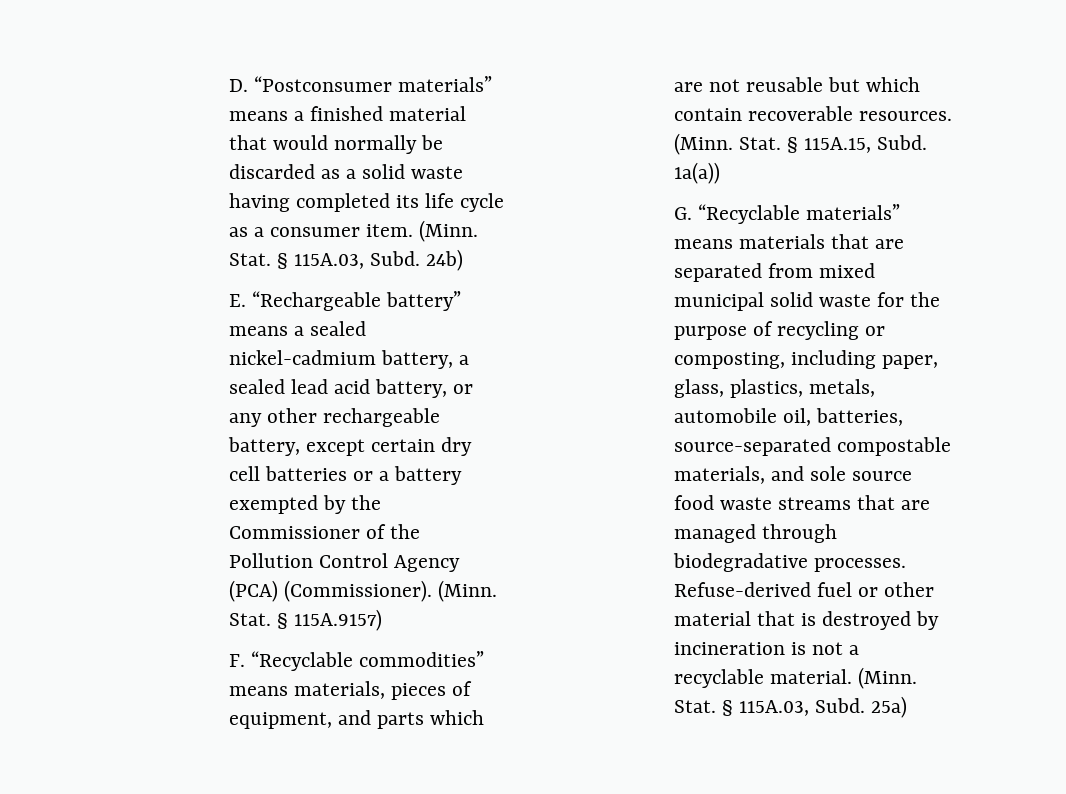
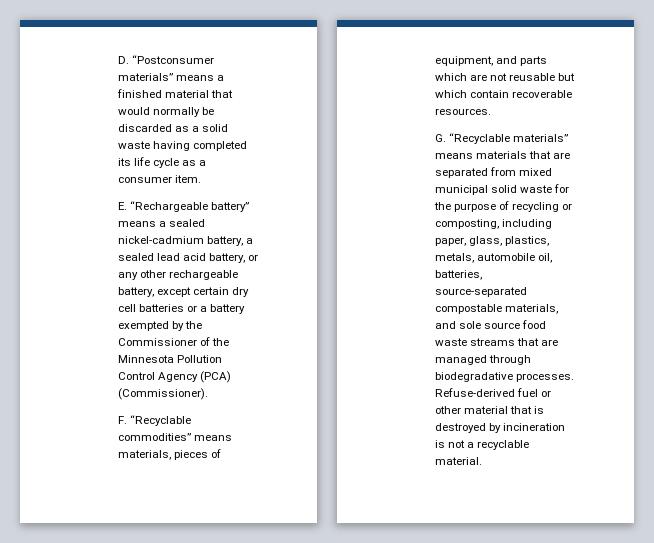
[419,220,479,242] [228,249,464,271] (Minn. Stat. § 115A.03, Subd. 24b) -> (202, 179) none
(420, 531) none -> [117,355,174,363] Minnesota
[437,580,497,602] [228,609,382,631] (Minn. Stat. § 115A.9157) -> (208, 394) none
[673,133,928,155] [673,162,720,184] (Minn. Stat. § 115A.15, Subd. 1a(a)) -> (491, 111) none
[857,667,917,689] [673,696,908,718] (Minn. Stat. § 115A.03, Subd. 25a) -> (482, 461) none

